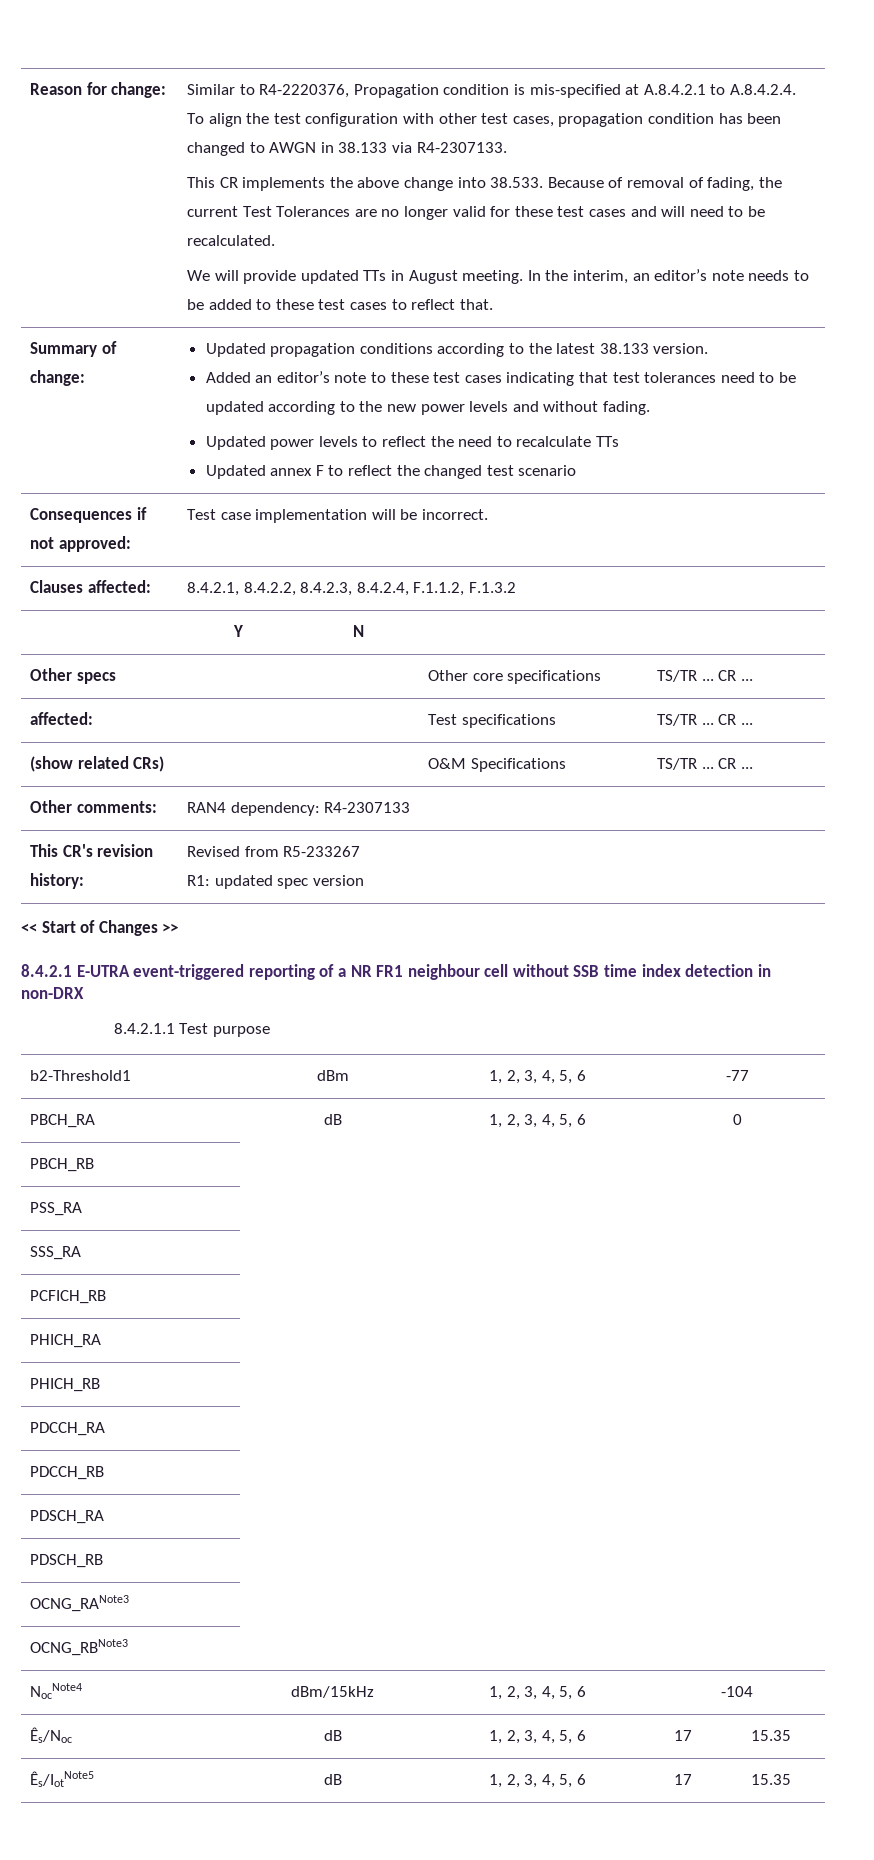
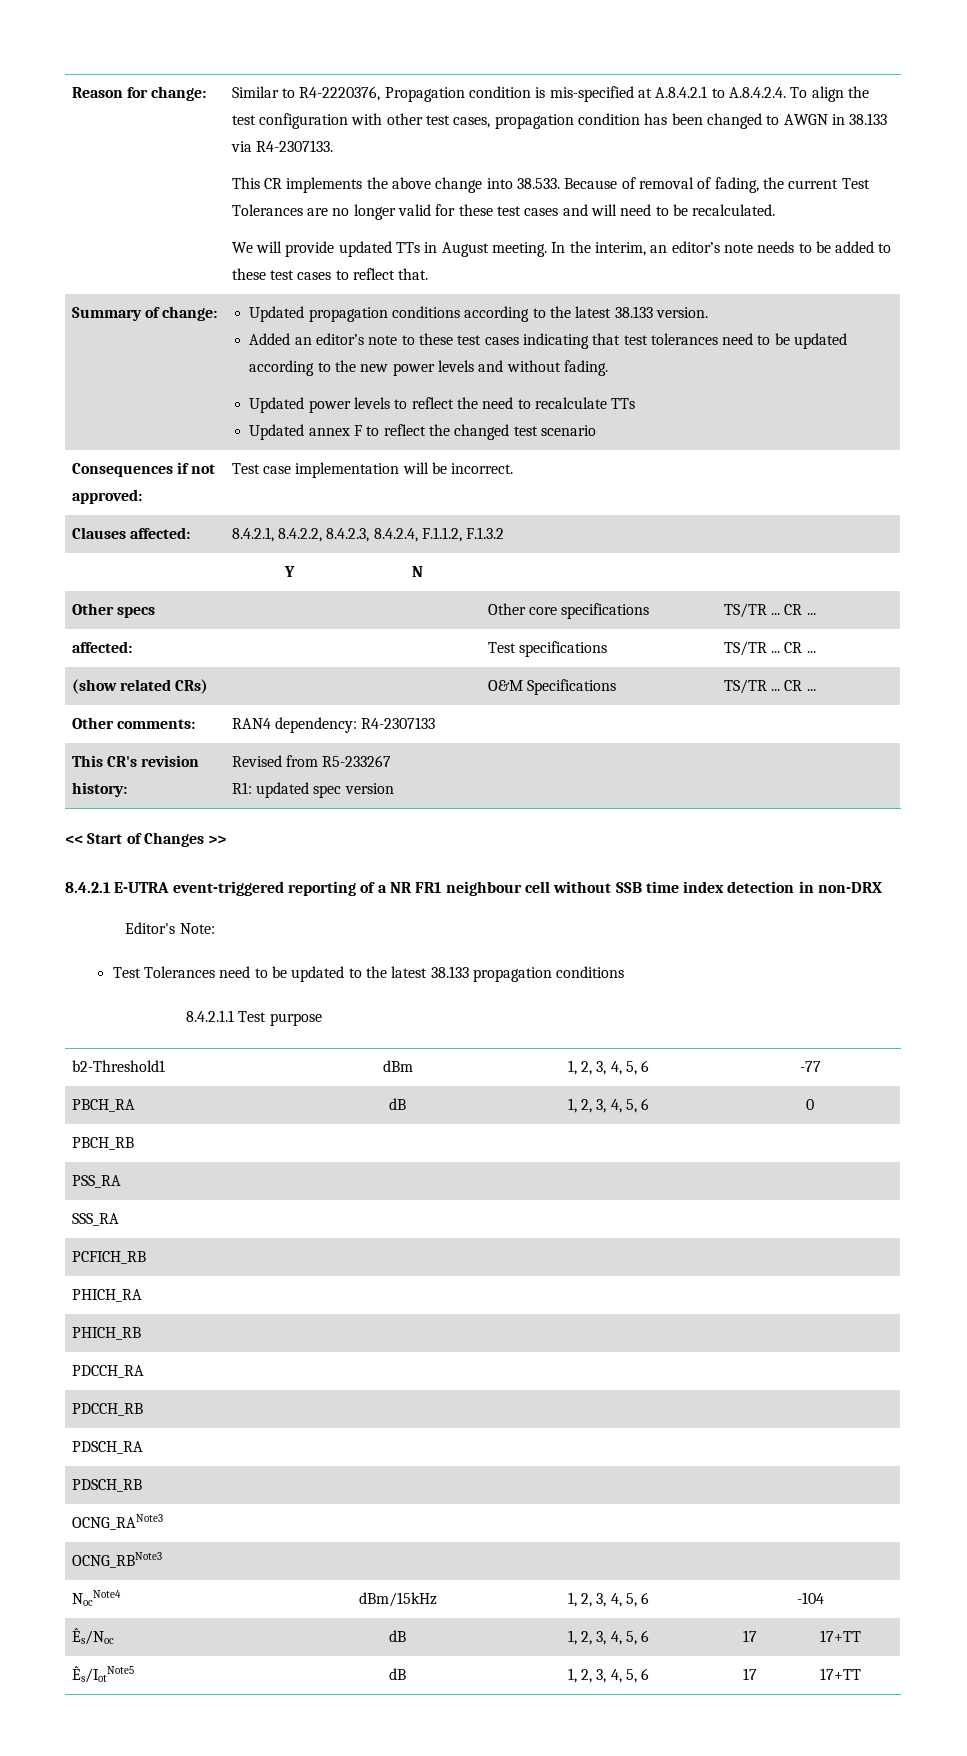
(84, 993) none -> [125,922,215,934] [112,966,625,982] // Editor's Note: // Test Tolerances need to be updated to the latest 38.133 propagation conditions
[750,1730,791,1741] 15.35 -> [820,1630,861,1642] 17+TT
[750,1774,791,1785] 15.35 -> [820,1668,861,1680] 17+TT

